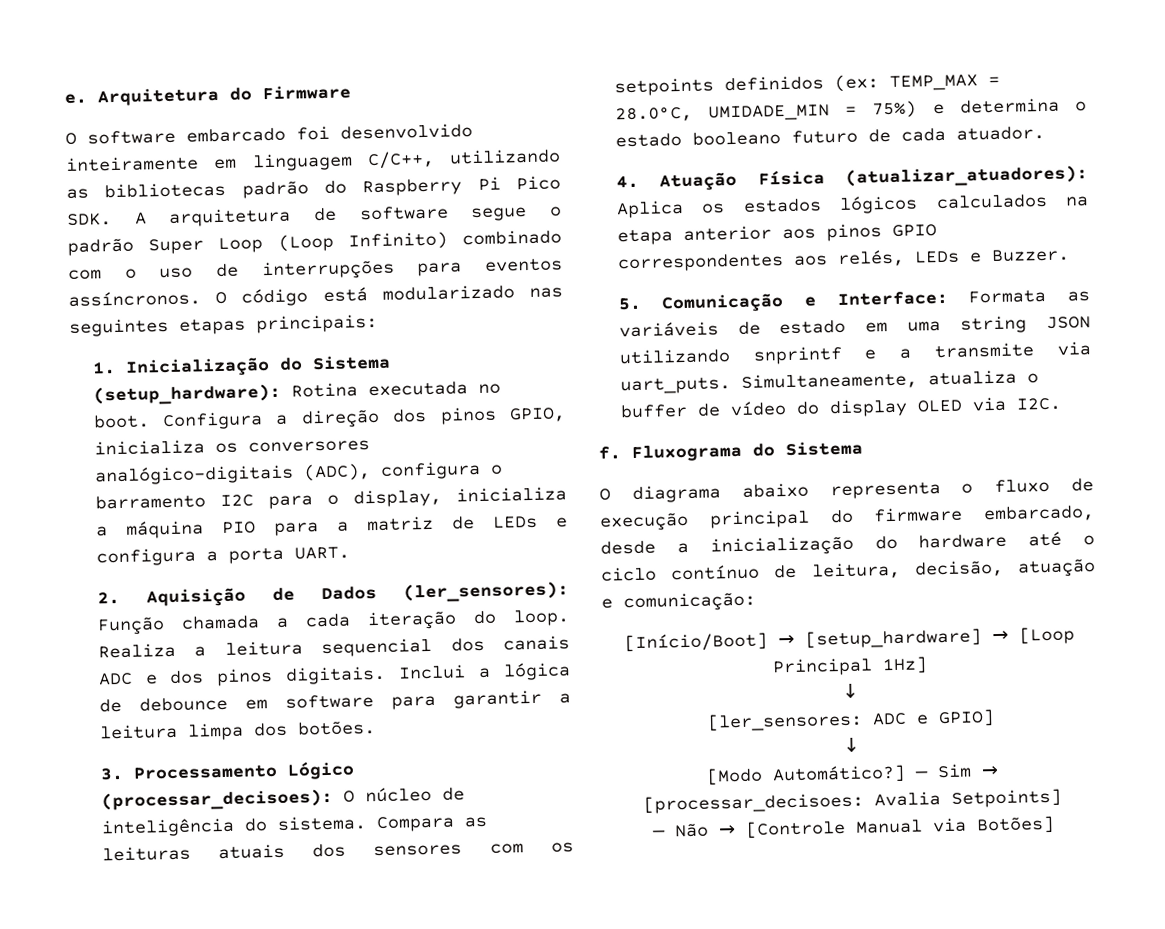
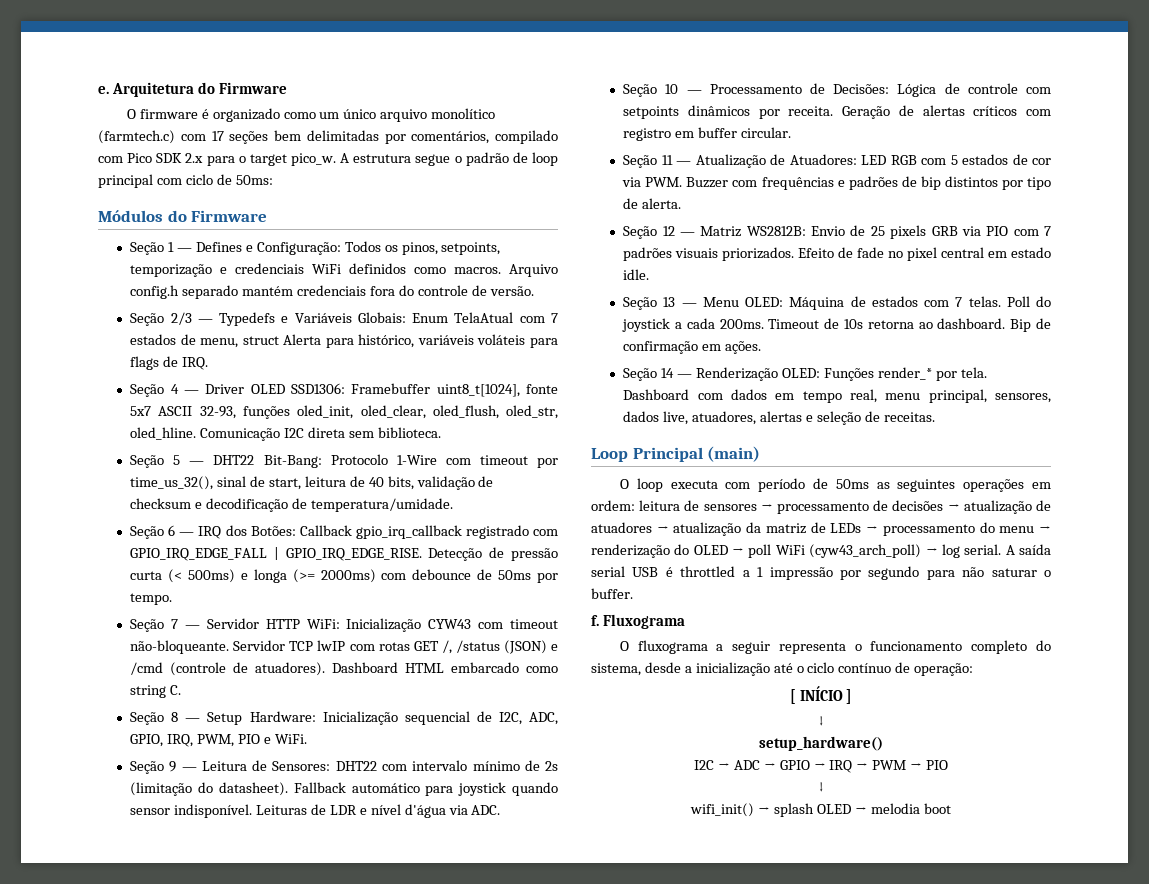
[87,123,473,145] [65,148,561,172] [66,175,561,199] [67,205,562,227] [67,229,562,256] [68,258,563,281] [68,284,563,307] [69,313,378,337] [91,354,391,378] [92,381,501,406] [92,406,566,431] [93,439,370,456] [93,460,503,486] [94,486,567,510] [95,515,568,539] [95,546,350,567] [96,581,569,608] [96,609,570,636] [97,635,570,659] [97,662,572,687] [98,689,571,713] [98,720,376,741] [99,760,355,781] [100,786,465,812] [100,815,488,838] [101,842,574,862] [613,74,1000,97] [614,97,1087,123] [614,125,1045,148] [615,165,1088,192] [615,193,1089,219] [616,223,937,246] [616,248,1070,273] [617,289,1090,314] [618,315,1091,338] [618,341,1091,365] [619,369,1039,395] [619,396,1062,419] software embarcado foi desenvolvido inteiramente em linguagem C/C++, utilizando as bibliotecas padrão do Raspberry Pi Pico SDK. A arquitetura de software segue o padrão Super Loop (Loop Infinito) combinado com o uso de interrupções para eventos assíncronos. O código está modularizado nas seguintes etapas principais: // 1. Inicialização do Sistema (setup_hardware): Rotina executada no boot. Configura a direção dos pinos GPIO, inicializa os conversores analógico-digitais (ADC), configura o barramento I2C para o display, inicializa a máquina PIO para a matriz de LEDs e configura a porta UART. // 2. Aquisição de Dados (ler_sensores): Função chamada a cada iteração do loop. Realiza a leitura sequencial dos canais ADC e dos pinos digitais. Inclui a lógica de debounce em software para garantir a leitura limpa dos botões. // 3. Processamento Lógico (processar_decisoes): O núcleo de inteligência do sistema. Compara as leituras atuais dos sensores com os setpoints definidos (ex: TEMP_MAX = 28.0°C, UMIDADE_MIN = 75%) e determina o estado booleano futuro de cada atuador. // 4. Atuação Física (atualizar_atuadores): Aplica os estados lógicos calculados na etapa anterior aos pinos GPIO correspondentes aos relés, LEDs e Buzzer. // 5. Comunicação e Interface: Formata as variáveis de estado em uma string JSON utilizando snprintf e a transmite via uart_puts. Simultaneamente, atualiza o buffer de vídeo do display OLED via I2C. -> [139,108,496,122] [98,130,558,144] [98,152,558,166] [98,174,273,188] [98,210,268,222] [130,241,501,255] [130,263,558,277] [130,285,534,299] [130,312,559,326] [130,334,558,348] [130,356,209,370] [130,383,558,397] [130,405,558,419] [130,427,441,441] [130,454,559,468] [130,476,494,490] [130,498,453,512] [130,525,558,539] [130,547,558,561] [130,569,558,583] [130,593,173,605] [130,618,558,632] [130,640,558,654] [130,662,558,676] [130,685,182,698] [130,711,559,725] [130,734,307,747] [130,760,558,774] [130,782,558,796] [130,804,501,818] [623,83,1051,97] [623,105,1051,119] [623,127,791,141] [623,154,1051,168] [622,176,1051,190] [623,198,682,209] [623,225,1051,239] [623,247,1051,261] [623,269,650,280] [623,296,1051,310] [622,318,1051,332] [623,341,762,354] [623,367,987,381] [623,389,1051,403] [623,411,935,425] [591,446,761,462] [619,478,1051,492] [591,500,1051,514] [591,522,1051,536] [591,544,1051,558] [591,566,1051,580] [591,588,633,599] firmware é organizado como um único arquivo monolítico (farmtech.c) com 17 seções bem delimitadas por comentários, compilado com Pico SDK 2.x para o target pico_w. A estrutura segue o padrão de loop principal com ciclo de 50ms: // Módulos do Firmware // Seção 1 — Defines e Configuração: Todos os pinos, setpoints, temporização e credenciais WiFi definidos como macros. Arquivo config.h separado mantém credenciais fora do controle de versão. // Seção 2/3 — Typedefs e Variáveis Globais: Enum TelaAtual com 7 estados de menu, struct Alerta para histórico, variáveis voláteis para flags de IRQ. // Seção 4 — Driver OLED SSD1306: Framebuffer uint8_t[1024], fonte 5x7 ASCII 32-93, funções oled_init, oled_clear, oled_flush, oled_str, oled_hline. Comunicação I2C direta sem biblioteca. // Seção 5 — DHT22 Bit-Bang: Protocolo 1-Wire com timeout por time_us_32(), sinal de start, leitura de 40 bits, validação de checksum e decodificação de temperatura/umidade. // Seção 6 — IRQ dos Botões: Callback gpio_irq_callback registrado com GPIO_IRQ_EDGE_FALL | GPIO_IRQ_EDGE_RISE. Detecção de pressão curta (< 500ms) e longa (>= 2000ms) com debounce de 50ms por tempo. // Seção 7 — Servidor HTTP WiFi: Inicialização CYW43 com timeout não-bloqueante. Servidor TCP lwIP com rotas GET /, /status (JSON) e /cmd (controle de atuadores). Dashboard HTML embarcado como string C. // Seção 8 — Setup Hardware: Inicialização sequencial de I2C, ADC, GPIO, IRQ, PWM, PIO e WiFi. // Seção 9 — Leitura de Sensores: DHT22 com intervalo mínimo de 2s (limitação do datasheet). Fallback automático para joystick quando sensor indisponível. Leituras de LDR e nível d'água via ADC. // Seção 10 — Processamento de Decisões: Lógica de controle com setpoints dinâmicos por receita. Geração de alertas críticos com registro em buffer circular. // Seção 11 — Atualização de Atuadores: LED RGB com 5 estados de cor via PWM. Buzzer com frequências e padrões de bip distintos por tipo de alerta. // Seção 12 — Matriz WS2812B: Envio de 25 pixels GRB via PIO com 7 padrões visuais priorizados. Efeito de fade no pixel central em estado idle. // Seção 13 — Menu OLED: Máquina de estados com 7 telas. Poll do joystick a cada 200ms. Timeout de 10s retorna ao dashboard. Bip de confirmação em ações. // Seção 14 — Renderização OLED: Funções render_* por tela. Dashboard com dados em tempo real, menu principal, sensores, dados live, atuadores, alertas e seleção de receitas. // Loop Principal (main) // O loop executa com período de 50ms as seguintes operações em ordem: leitura de sensores → processamento de decisões → atualização de atuadores → atualização da matriz de LEDs → processamento do menu → renderização do OLED → poll WiFi (cyw43_arch_poll) → log serial. A saída serial USB é throttled a 1 impressão por segundo para não saturar o buffer.
[752,440,863,457] [599,478,1094,504] [599,505,1095,532] do Sistema // O diagrama abaixo representa o fluxo de execução principal do firmware embarcado, -> [619,640,1051,654] [591,663,641,676] // O fluxograma a seguir representa o funcionamento completo do sistema,
[874,533,1008,550] do hardware -> (770, 669) none
[810,558,1096,580] [601,591,756,613] [624,626,1075,653] [772,656,928,677] [842,683,859,699] [707,709,995,732] [843,737,860,752] [705,763,999,786] [643,788,1062,814] [651,815,1055,839] leitura, decisão, atuação e comunicação: // [Início/Boot] → [setup_hardware] → [Loop Principal 1Hz] // ↓ // [ler_sensores: ADC e GPIO] // ↓ // [Modo Automático?] — Sim → [processar_decisoes: Avalia Setpoints] // — Não → [Controle Manual via Botões] -> [914,663,974,676] [789,686,853,704] [819,716,823,726] [759,736,883,751] [693,760,949,773] [819,782,823,792] [690,803,951,817] operação: // [ INÍCIO ] // ↓ // setup_hardware() // I2C → ADC → GPIO → IRQ → PWM → PIO // ↓ // wifi_init() → splash OLED → melodia boot

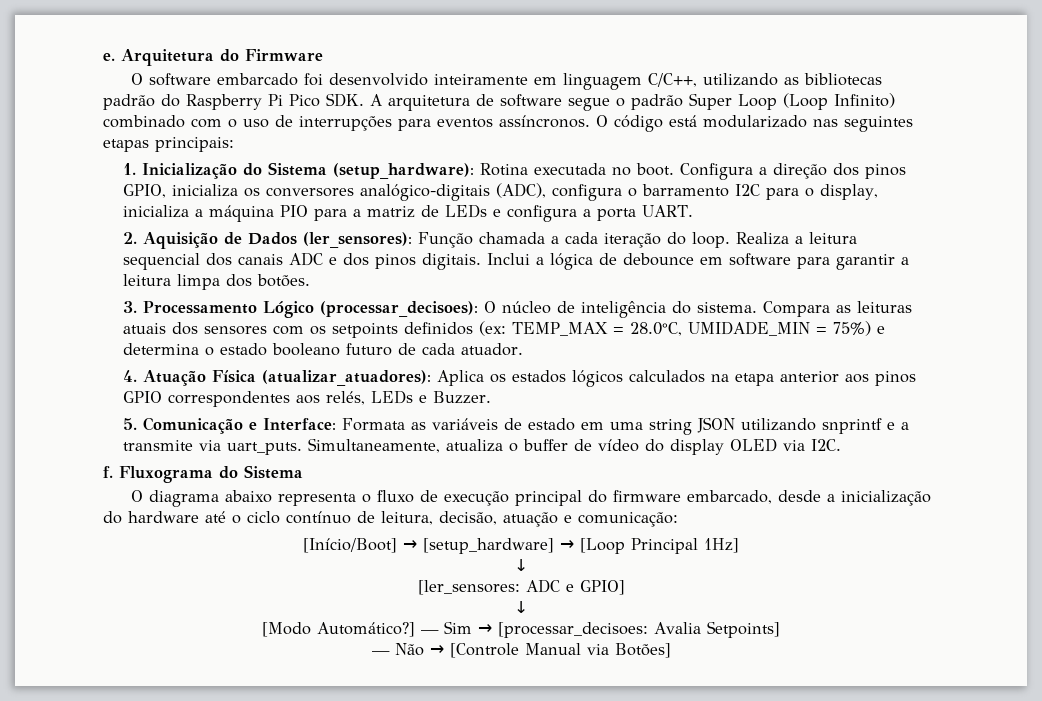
[139,108,496,122] [98,130,558,144] [98,152,558,166] [98,174,273,188] [98,210,268,222] [130,241,501,255] [130,263,558,277] [130,285,534,299] [130,312,559,326] [130,334,558,348] [130,356,209,370] [130,383,558,397] [130,405,558,419] [130,427,441,441] [130,454,559,468] [130,476,494,490] [130,498,453,512] [130,525,558,539] [130,547,558,561] [130,569,558,583] [130,593,173,605] [130,618,558,632] [130,640,558,654] [130,662,558,676] [130,685,182,698] [130,711,559,725] [130,734,307,747] [130,760,558,774] [130,782,558,796] [130,804,501,818] [623,83,1051,97] [623,105,1051,119] [623,127,791,141] [623,154,1051,168] [622,176,1051,190] [623,198,682,209] [623,225,1051,239] [623,247,1051,261] [623,269,650,280] [623,296,1051,310] [622,318,1051,332] [623,341,762,354] [623,367,987,381] [623,389,1051,403] [623,411,935,425] [591,446,761,462] [619,478,1051,492] [591,500,1051,514] [591,522,1051,536] [591,544,1051,558] [591,566,1051,580] [591,588,633,599] firmware é organizado como um único arquivo monolítico (farmtech.c) com 17 seções bem delimitadas por comentários, compilado com Pico SDK 2.x para o target pico_w. A estrutura segue o padrão de loop principal com ciclo de 50ms: // Módulos do Firmware // Seção 1 — Defines e Configuração: Todos os pinos, setpoints, temporização e credenciais WiFi definidos como macros. Arquivo config.h separado mantém credenciais fora do controle de versão. // Seção 2/3 — Typedefs e Variáveis Globais: Enum TelaAtual com 7 estados de menu, struct Alerta para histórico, variáveis voláteis para flags de IRQ. // Seção 4 — Driver OLED SSD1306: Framebuffer uint8_t[1024], fonte 5x7 ASCII 32-93, funções oled_init, oled_clear, oled_flush, oled_str, oled_hline. Comunicação I2C direta sem biblioteca. // Seção 5 — DHT22 Bit-Bang: Protocolo 1-Wire com timeout por time_us_32(), sinal de start, leitura de 40 bits, validação de checksum e decodificação de temperatura/umidade. // Seção 6 — IRQ dos Botões: Callback gpio_irq_callback registrado com GPIO_IRQ_EDGE_FALL | GPIO_IRQ_EDGE_RISE. Detecção de pressão curta (< 500ms) e longa (>= 2000ms) com debounce de 50ms por tempo. // Seção 7 — Servidor HTTP WiFi: Inicialização CYW43 com timeout não-bloqueante. Servidor TCP lwIP com rotas GET /, /status (JSON) e /cmd (controle de atuadores). Dashboard HTML embarcado como string C. // Seção 8 — Setup Hardware: Inicialização sequencial de I2C, ADC, GPIO, IRQ, PWM, PIO e WiFi. // Seção 9 — Leitura de Sensores: DHT22 com intervalo mínimo de 2s (limitação do datasheet). Fallback automático para joystick quando sensor indisponível. Leituras de LDR e nível d'água via ADC. // Seção 10 — Processamento de Decisões: Lógica de controle com setpoints dinâmicos por receita. Geração de alertas críticos com registro em buffer circular. // Seção 11 — Atualização de Atuadores: LED RGB com 5 estados de cor via PWM. Buzzer com frequências e padrões de bip distintos por tipo de alerta. // Seção 12 — Matriz WS2812B: Envio de 25 pixels GRB via PIO com 7 padrões visuais priorizados. Efeito de fade no pixel central em estado idle. // Seção 13 — Menu OLED: Máquina de estados com 7 telas. Poll do joystick a cada 200ms. Timeout de 10s retorna ao dashboard. Bip de confirmação em ações. // Seção 14 — Renderização OLED: Funções render_* por tela. Dashboard com dados em tempo real, menu principal, sensores, dados live, atuadores, alertas e seleção de receitas. // Loop Principal (main) // O loop executa com período de 50ms as seguintes operações em ordem: leitura de sensores → processamento de decisões → atualização de atuadores → atualização da matriz de LEDs → processamento do menu → renderização do OLED → poll WiFi (cyw43_arch_poll) → log serial. A saída serial USB é throttled a 1 impressão por segundo para não saturar o buffer. -> [148,73,882,90] [103,93,895,111] [103,115,913,132] [103,137,234,152] [123,162,907,180] [123,183,879,201] [123,204,694,222] [123,232,858,249] [123,252,910,270] [123,274,311,290] [123,301,913,318] [123,321,886,338] [123,343,524,356] [123,370,917,387] [123,390,492,407] [123,417,910,435] [123,438,842,455] software embarcado foi desenvolvido inteiramente em linguagem C/C++, utilizando as bibliotecas padrão do Raspberry Pi Pico SDK. A arquitetura de software segue o padrão Super Loop (Loop Infinito) combinado com o uso de interrupções para eventos assíncronos. O código está modularizado nas seguintes etapas principais: // 1. Inicialização do Sistema (setup_hardware): Rotina executada no boot. Configura a direção dos pinos GPIO, inicializa os conversores analógico-digitais (ADC), configura o barramento I2C para o display, inicializa a máquina PIO para a matriz de LEDs e configura a porta UART. // 2. Aquisição de Dados (ler_sensores): Função chamada a cada iteração do loop. Realiza a leitura sequencial dos canais ADC e dos pinos digitais. Inclui a lógica de debounce em software para garantir a leitura limpa dos botões. // 3. Processamento Lógico (processar_decisoes): O núcleo de inteligência do sistema. Compara as leituras atuais dos sensores com os setpoints definidos (ex: TEMP_MAX = 28.0°C, UMIDADE_MIN = 75%) e determina o estado booleano futuro de cada atuador. // 4. Atuação Física (atualizar_atuadores): Aplica os estados lógicos calculados na etapa anterior aos pinos GPIO correspondentes aos relés, LEDs e Buzzer. // 5. Comunicação e Interface: Formata as variáveis de estado em uma string JSON utilizando snprintf e a transmite via uart_puts. Simultaneamente, atualiza o buffer de vídeo do display OLED via I2C.
[619,640,1051,654] [591,663,641,676] // O fluxograma a seguir representa o funcionamento completo do sistema, -> [219,465,303,479] [130,490,772,507] do Sistema // O diagrama abaixo representa o fluxo de execução principal do firmware embarcado,
(770, 669) none -> [103,511,199,524] do hardware
[914,663,974,676] [789,686,853,704] [819,716,823,726] [759,736,883,751] [693,760,949,773] [819,782,823,792] [690,803,951,817] operação: // [ INÍCIO ] // ↓ // setup_hardware() // I2C → ADC → GPIO → IRQ → PWM → PIO // ↓ // wifi_init() → splash OLED → melodia boot -> [381,511,678,527] [303,538,739,554] [514,559,528,571] [417,579,625,595] [514,601,528,613] [262,621,780,638] [371,643,671,658] leitura, decisão, atuação e comunicação: // [Início/Boot] → [setup_hardware] → [Loop Principal 1Hz] // ↓ // [ler_sensores: ADC e GPIO] // ↓ // [Modo Automático?] — Sim → [processar_decisoes: Avalia Setpoints] // — Não → [Controle Manual via Botões]

